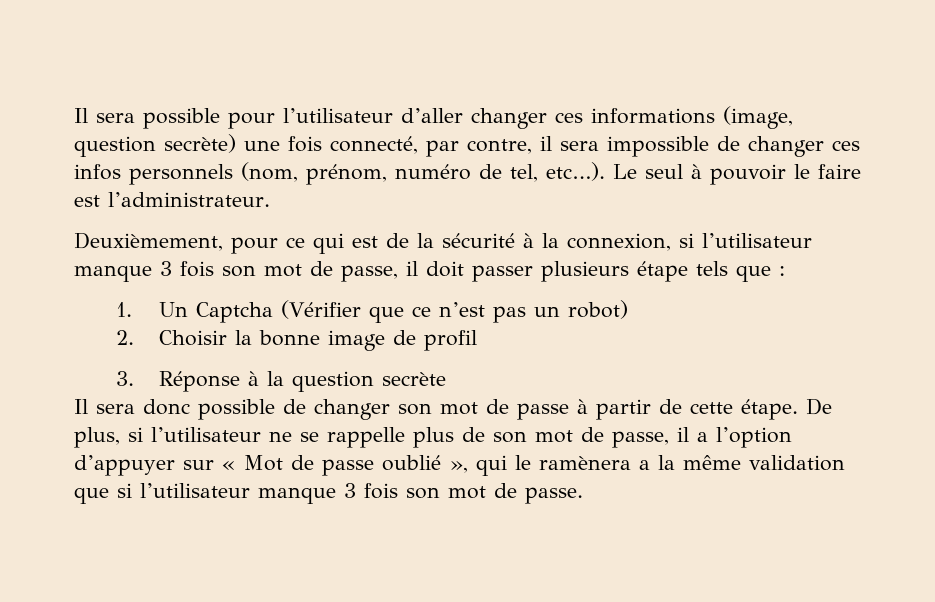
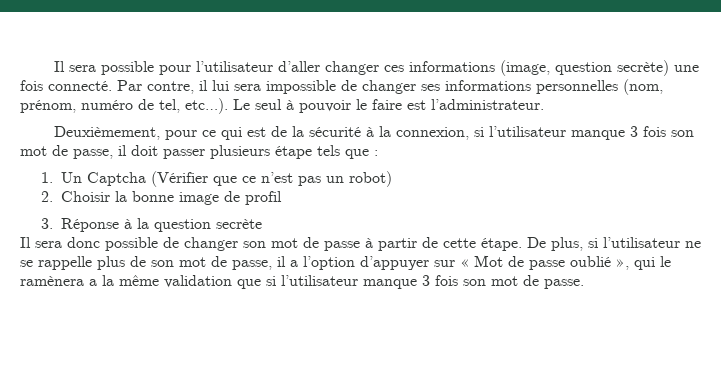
[330,136,459,157] connecté, par -> [48,80,142,91] connecté. Par
(552, 143) none -> [212,80,229,91] lui
[832,140,860,151] [74,164,233,185] ces infos personnels -> [421,80,618,94] ses informations personnelles

